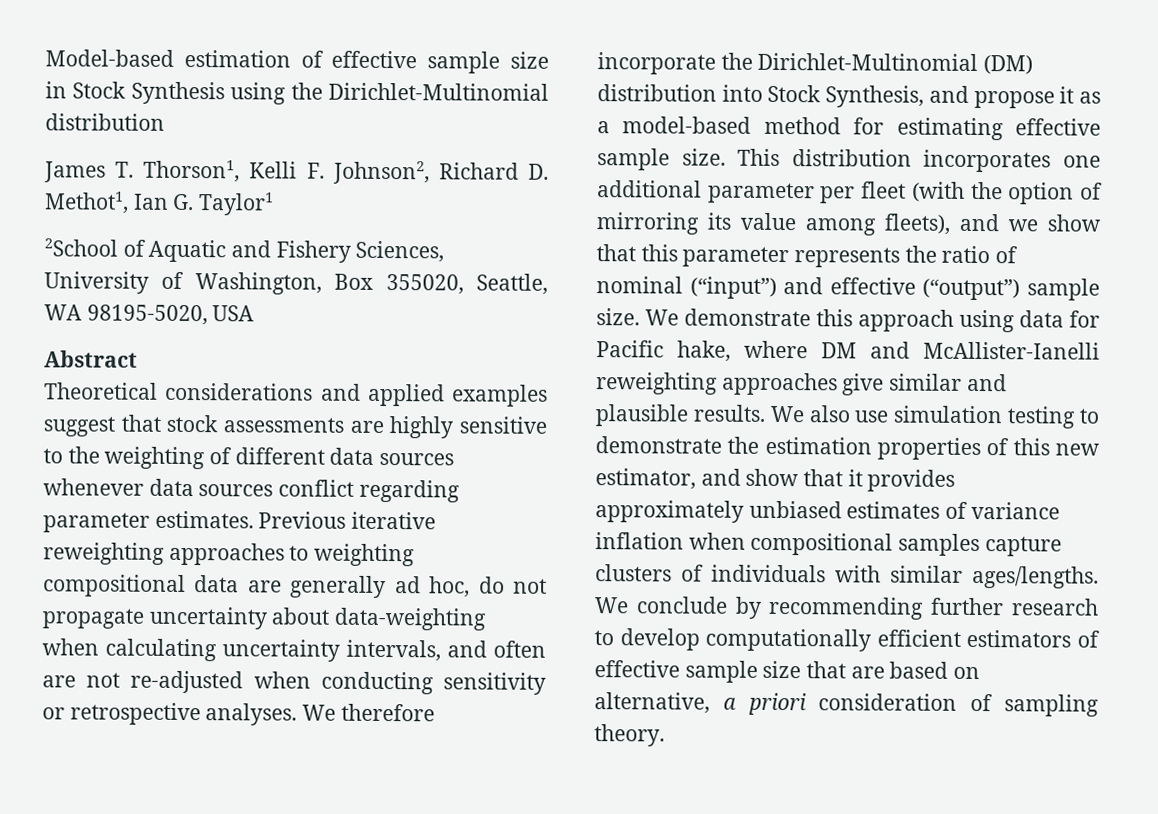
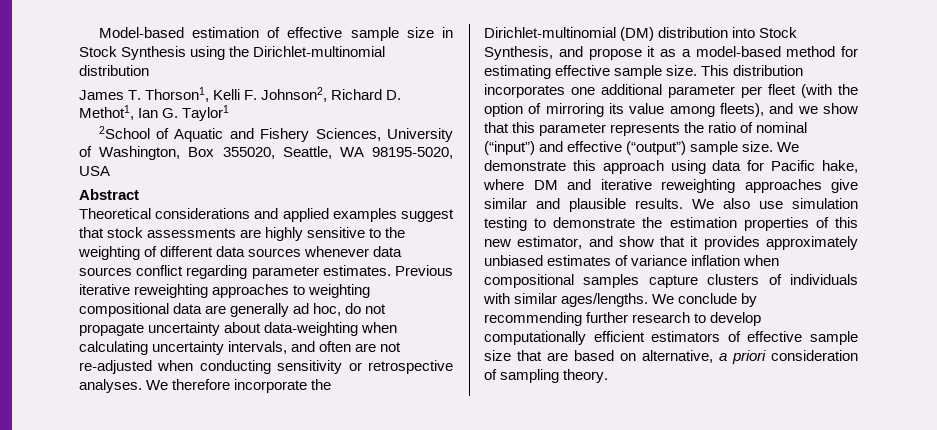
[328,82,549,101] Dirichlet-Multinomial -> [253,46,386,57] Dirichlet-multinomial
[757,52,979,72] Dirichlet-Multinomial -> [484,27,616,38] Dirichlet-multinomial
[923,341,1100,360] McAllister-Ianelli -> [600,179,652,190] iterative

